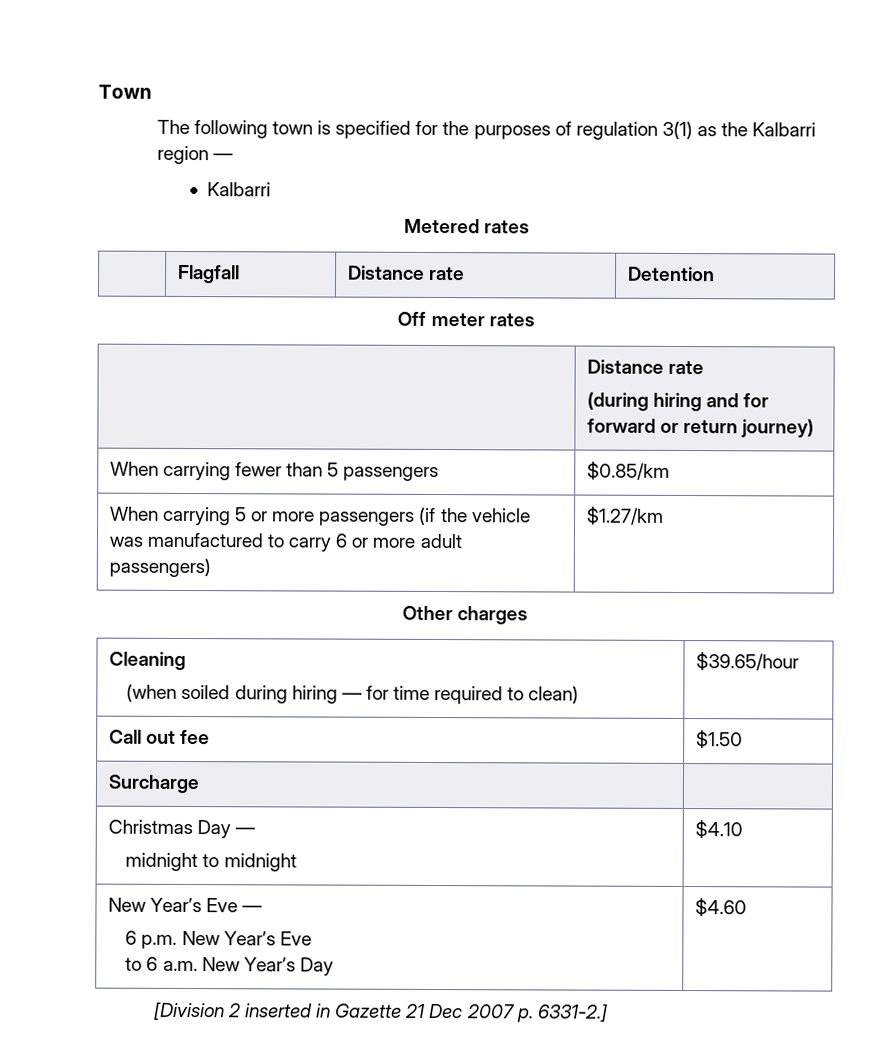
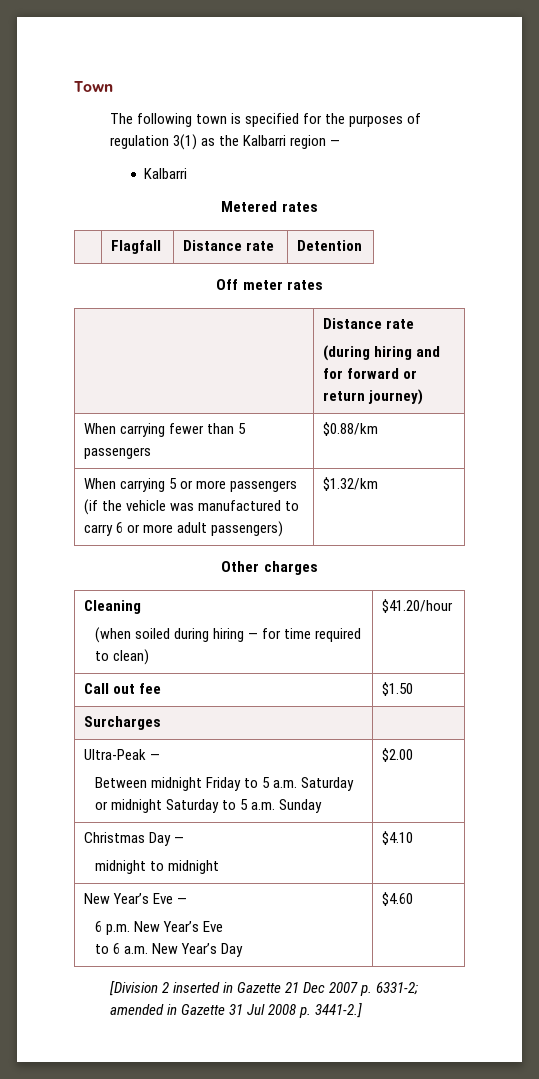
[586,461,670,480] $0.85/km -> [323,422,379,436] $0.88/km
[586,506,664,525] $1.27/km -> [323,477,379,491] $1.32/km
[695,652,799,671] $39.65/hour -> [382,599,454,613] $41.20/hour
[107,774,200,794] Surcharge | -> [84,716,162,730] [84,749,161,760] [95,777,355,791] [95,799,323,813] [382,748,414,762] Surcharges | // Ultra-Peak — // Between midnight Friday to 5 a.m. Saturday or midnight Saturday to 5 a.m. Sunday | $2.00
[537,1003,608,1022] 6331-2.] -> [376,982,419,995] [109,1003,363,1018] 6331-2; amended in Gazette 31 Jul 2008 p. 3441-2.]

